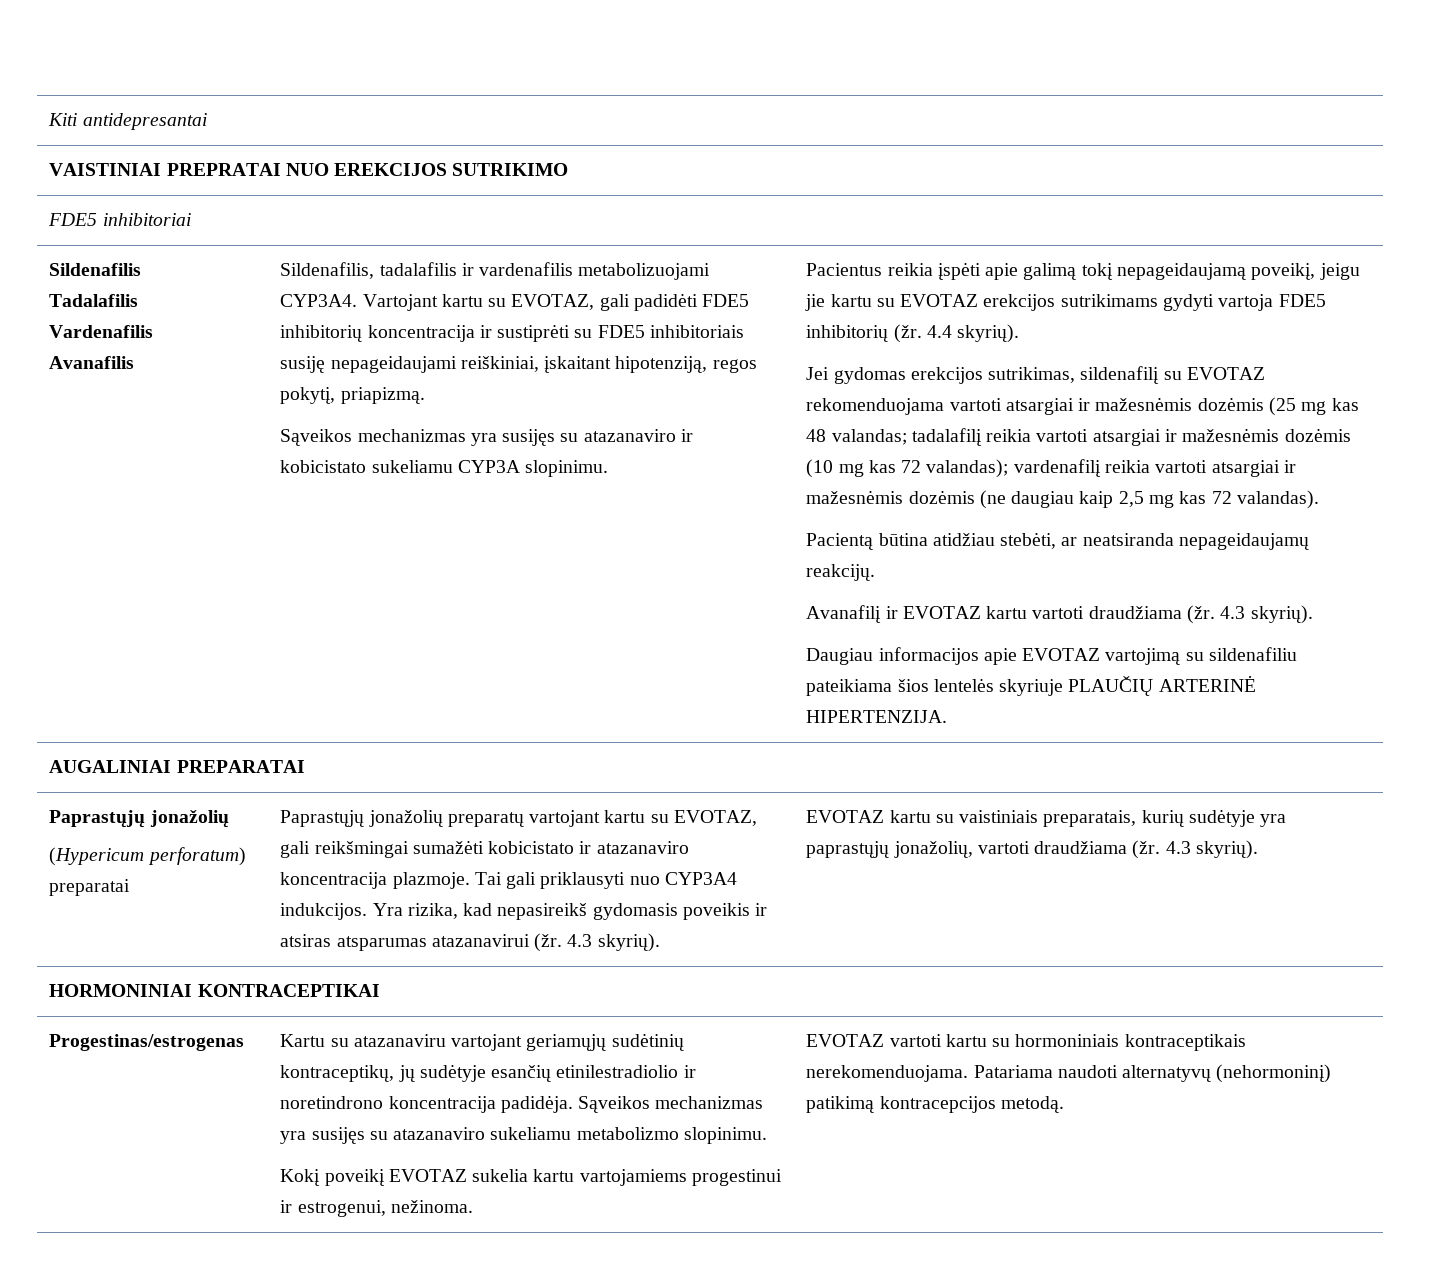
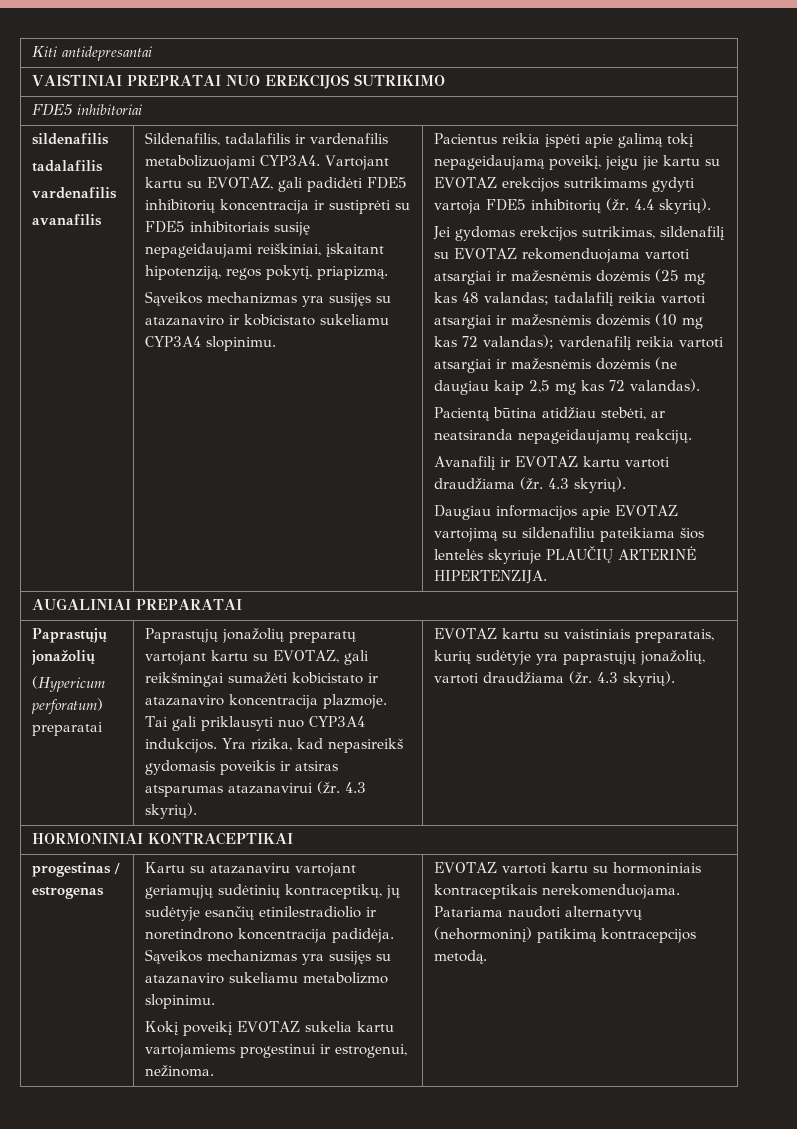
[49,263,142,276] [49,294,139,307] [49,325,154,338] [49,356,135,369] Sildenafilis // Tadalafilis // Vardenafilis // Avanafilis -> [31,133,109,145] [31,160,103,172] [31,187,117,199] [31,214,102,226] sildenafilis // tadalafilis // vardenafilis // avanafilis
[457,460,520,473] CYP3A -> [144,336,201,347] CYP3A4
[49,1034,245,1051] Progestinas/estrogenas -> [31,862,120,877] [31,887,104,899] progestinas / estrogenas

